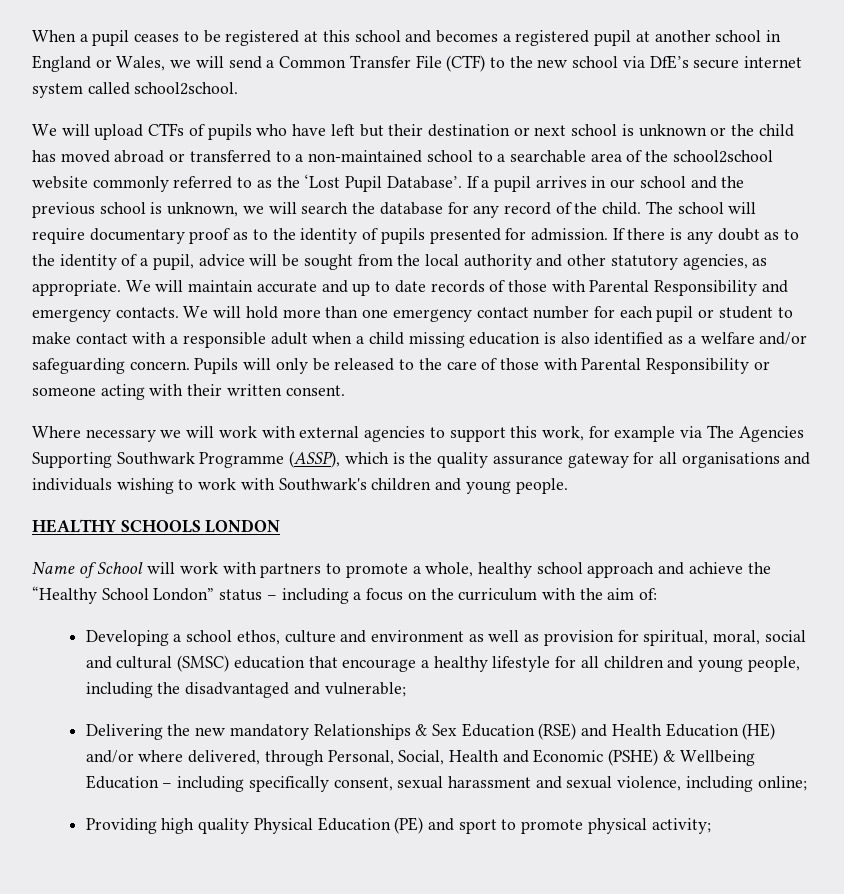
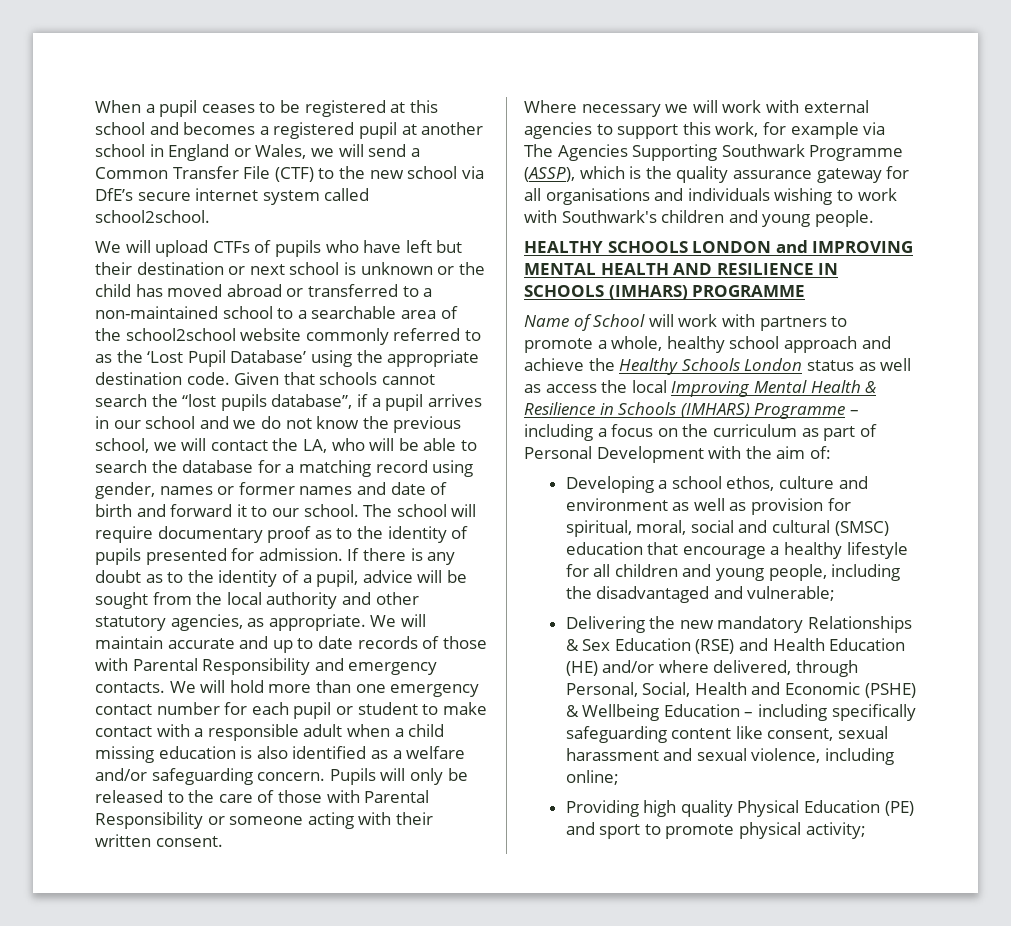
[386,176,479,189] Database’. If -> [230,350,480,367] [95,372,435,385] [95,394,368,411] Database’ using the appropriate destination code. Given that schools cannot search the “lost pupils database”, if
[721,176,745,188] [32,202,642,218] the previous school is unknown, we will search the database for any record of the child. -> [233,416,462,433] [95,438,477,453] [95,460,474,477] [95,482,448,499] [95,504,359,517] we do not know the previous school, we will contact the LA, who will be able to search the database for a matching record using gender, names or former names and date of birth and forward it to our school.
(281, 526) none -> [775,240,914,253] [524,263,839,275] [524,285,806,300] and IMPROVING MENTAL HEALTH AND RESILIENCE IN SCHOOLS (IMHARS) PROGRAMME
[32,586,263,604] “Healthy School London” status -> [619,358,912,375] [524,380,877,397] [524,402,846,419] Healthy Schools London status as well as access the local Improving Mental Health & Resilience in Schools (IMHARS) Programme
(538, 594) none -> [801,424,877,441] [524,446,704,463] as part of Personal Development
(329, 784) none -> [565,726,763,743] safeguarding content like

